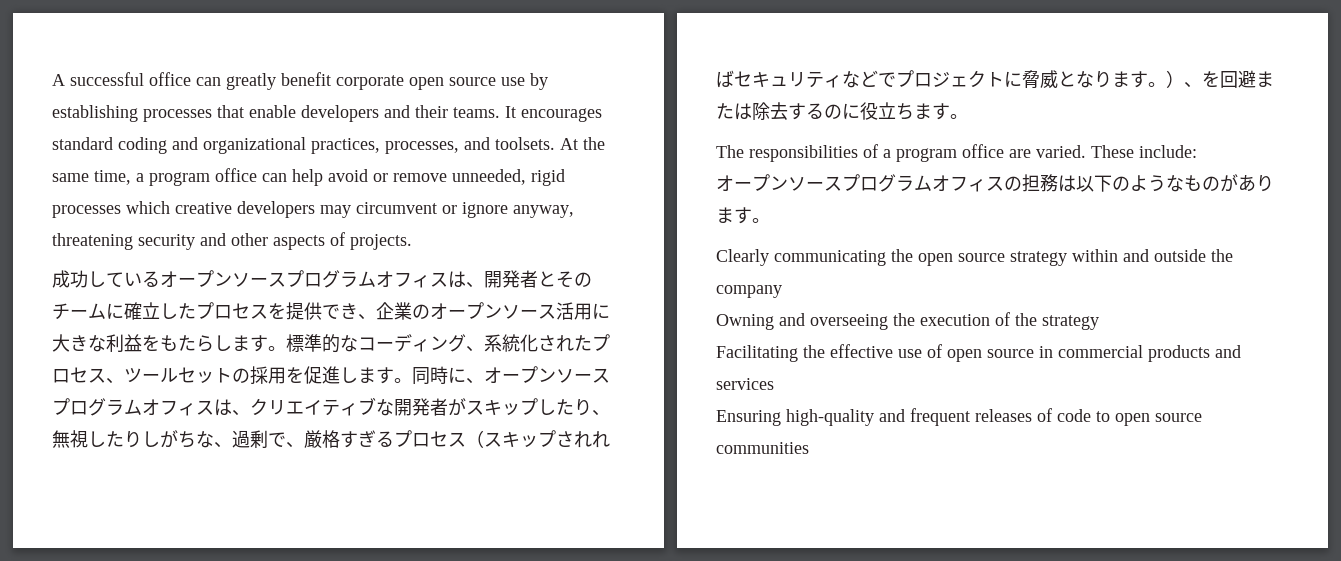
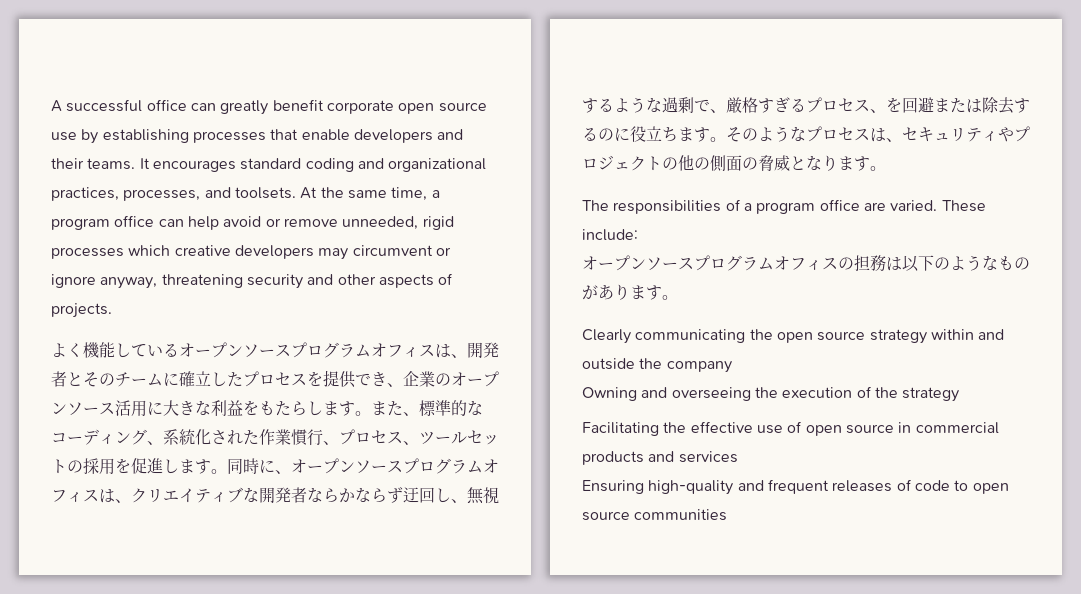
[52,270,88,288] 成功 -> [51,342,115,358] よく機能
(286, 348) none -> [371,401,419,416] また、
(592, 343) none -> [259,429,339,446] 作業慣行、
[448,398,610,416] [52,430,232,448] がスキップしたり、無視したりしがちな、 -> [307,487,499,504] [582,97,662,113] ならかならず迂回し、無視するような
[466,430,610,448] [716,70,1184,89] （スキップされればセキュリティなどでプロジェクトに脅威となります。） -> (870, 105) none
(968, 116) none -> [726,126,1030,142] [582,155,886,172] そのようなプロセスは、セキュリティやプロジェクトの他の側面の脅威となります。

